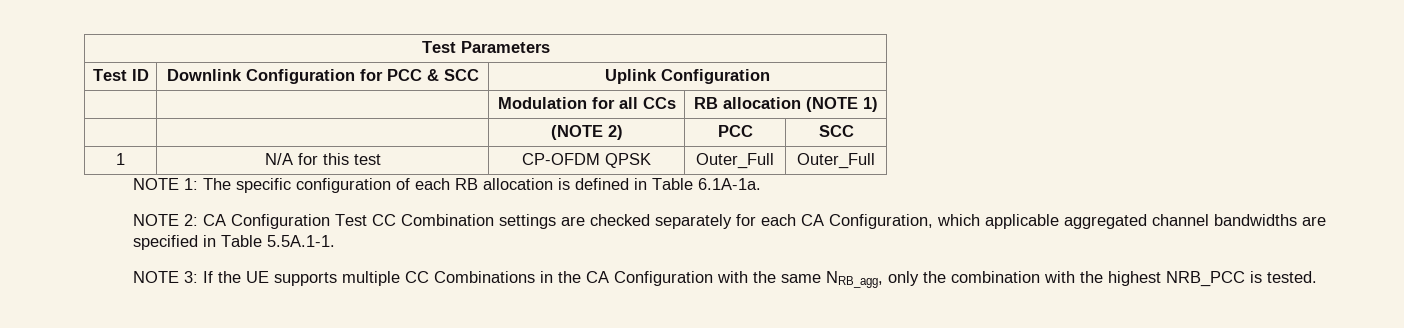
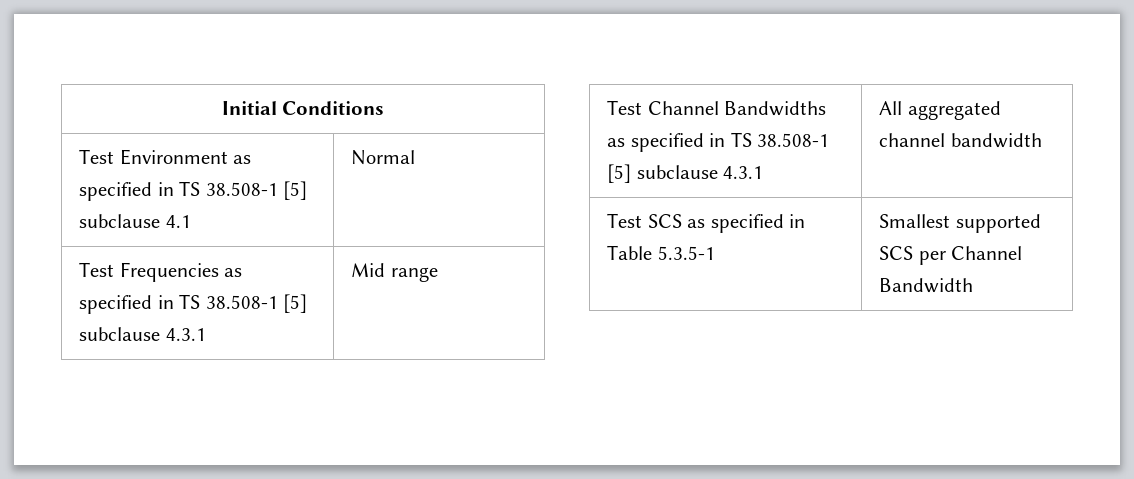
[421,41,550,53] [92,69,149,81] [166,69,479,84] [605,69,770,84] [497,97,676,109] [693,97,878,112] [550,125,623,140] [717,125,753,137] [818,125,854,137] [116,153,125,165] [264,153,381,165] [522,153,651,168] [696,153,774,169] [797,153,875,169] [132,178,761,193] [132,214,1326,229] [132,235,335,250] [132,271,1317,288] Test Parameters // Test ID | Downlink Configuration for PCC & SCC | Uplink Configuration // | | Modulation for all CCs | RB allocation (NOTE 1) // | | (NOTE 2) | PCC | SCC // 1 | N/A for this test | CP-OFDM QPSK | Outer_Full | Outer_Full // NOTE 1: The specific configuration of each RB allocation is defined in Table 6.1A-1a. // NOTE 2: CA Configuration Test CC Combination settings are checked separately for each CA Configuration, which applicable aggregated channel bandwidths are specified in Table 5.5A.1-1. // NOTE 3: If the UE supports multiple CC Combinations in the CA Configuration with the same NRB_agg, only the combination with the highest NRB_PCC is tested. -> [221,101,385,115] [79,149,252,165] [79,181,308,201] [79,214,191,228] [351,150,416,165] [79,262,243,282] [79,294,308,314] [79,327,206,341] [351,263,438,282] [607,100,827,116] [607,132,830,152] [607,164,764,183] [879,101,1001,120] [879,133,1042,148] [607,213,806,233] [607,245,715,260] [879,214,1041,233] [879,246,1023,265] [879,278,974,293] Initial Conditions // Test Environment as specified in TS 38.508-1 [5] subclause 4.1 | Normal // Test Frequencies as specified in TS 38.508-1 [5] subclause 4.3.1 | Mid range // Test Channel Bandwidths as specified in TS 38.508-1 [5] subclause 4.3.1 | All aggregated channel bandwidth // Test SCS as specified in Table 5.3.5-1 | Smallest supported SCS per Channel Bandwidth

